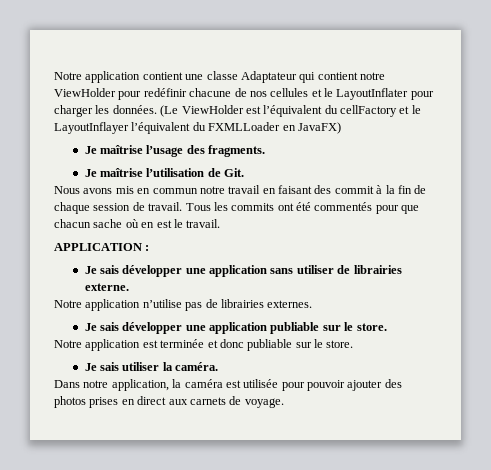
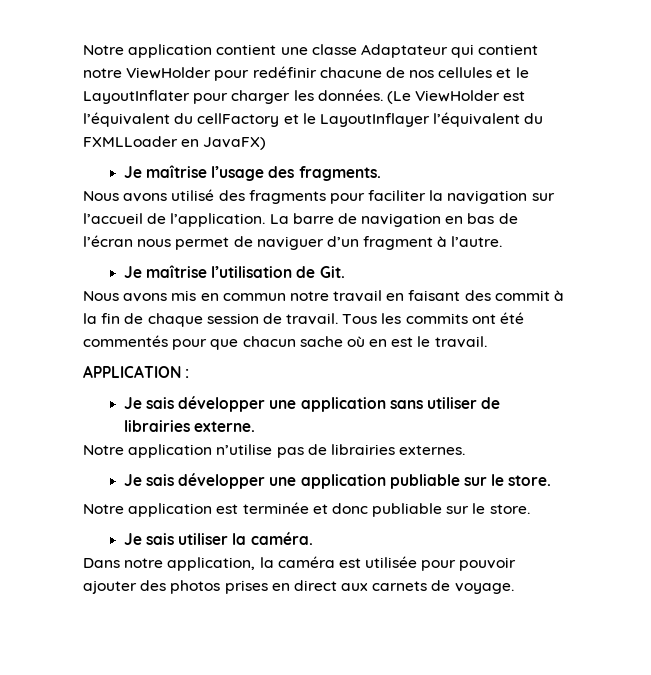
(266, 151) none -> [83,189,555,204] [83,213,518,227] [83,235,503,250] // Nous avons utilisé des fragments pour faciliter la navigation sur l’accueil de l’application. La barre de navigation en bas de l’écran nous permet de naviguer d’un fragment à l’autre.

